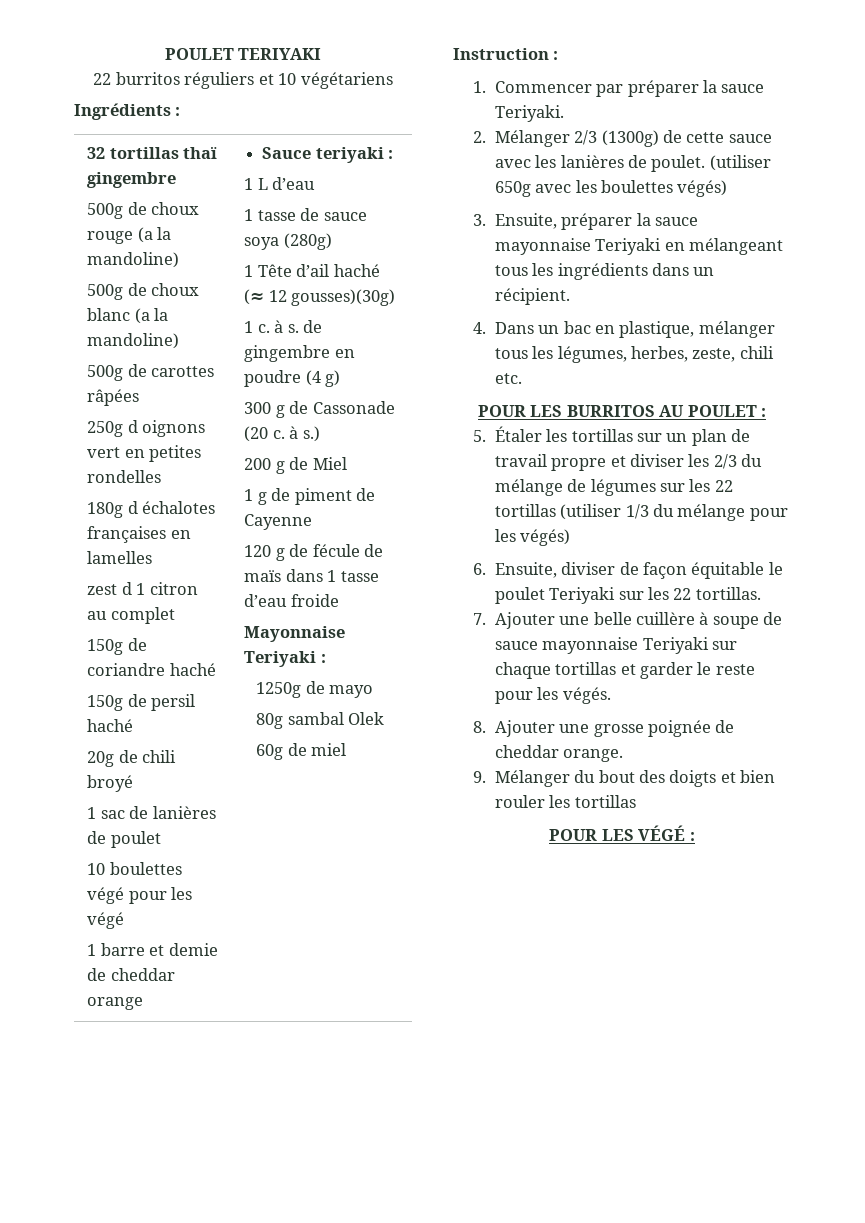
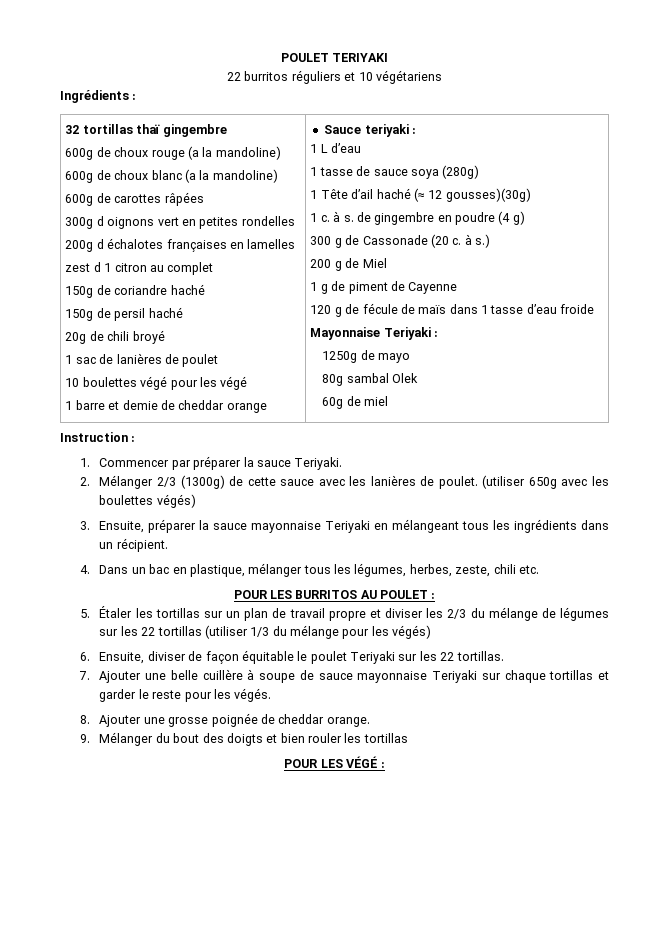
[87,203,124,219] 500g -> [65,148,94,160] 600g
[87,284,124,300] 500g -> [65,171,94,183] 600g
[87,365,124,381] 500g -> [65,194,94,206] 600g
[87,421,124,437] 250g -> [65,217,94,229] 300g
[87,502,124,518] 180g -> [65,240,94,252] 200g

